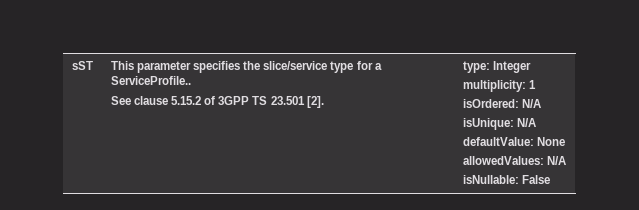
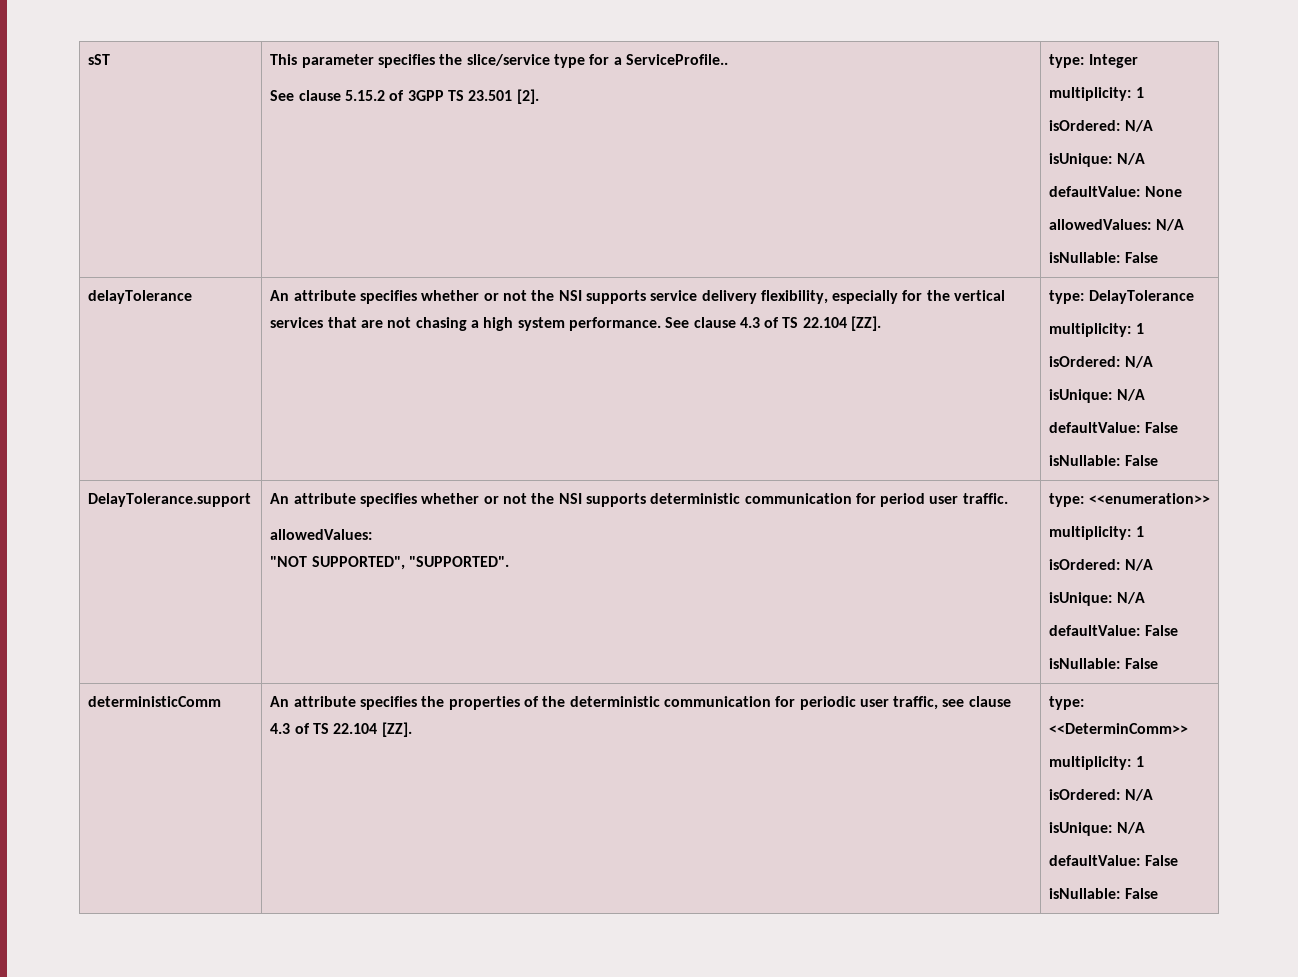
(551, 179) none -> [88,290,193,304] [270,290,1006,304] [270,316,882,331] [1049,290,1194,304] [1049,323,1144,337] [1049,356,1153,368] [1049,389,1145,403] [1049,422,1178,433] [1049,455,1158,466] [88,493,252,507] [270,493,1008,507] [270,529,373,540] [270,556,509,570] [1049,493,1210,507] [1049,526,1144,540] [1049,559,1153,571] [1049,592,1145,606] [1049,625,1178,636] [1049,658,1158,669] [88,696,222,707] [270,696,1011,710] [270,722,412,737] [1049,696,1085,710] [1049,723,1189,734] [1049,756,1144,770] [1049,789,1153,801] [1049,822,1145,836] [1049,855,1178,866] [1049,888,1158,899] // delayTolerance | An attribute specifies whether or not the NSI supports service delivery flexibility, especially for the vertical services that are not chasing a high system performance. See clause 4.3 of TS 22.104 [ZZ]. | type: DelayTolerance // multiplicity: 1 // isOrdered: N/A // isUnique: N/A // defaultValue: False // isNullable: False // DelayTolerance.support | An attribute specifies whether or not the NSI supports deterministic communication for period user traffic. // allowedValues: // "NOT SUPPORTED", "SUPPORTED". | type: <<enumeration>> // multiplicity: 1 // isOrdered: N/A // isUnique: N/A // defaultValue: False // isNullable: False // deterministicComm | An attribute specifies the properties of the deterministic communication for periodic user traffic, see clause 4.3 of TS 22.104 [ZZ]. | type: <<DeterminComm>> // multiplicity: 1 // isOrdered: N/A // isUnique: N/A // defaultValue: False // isNullable: False

